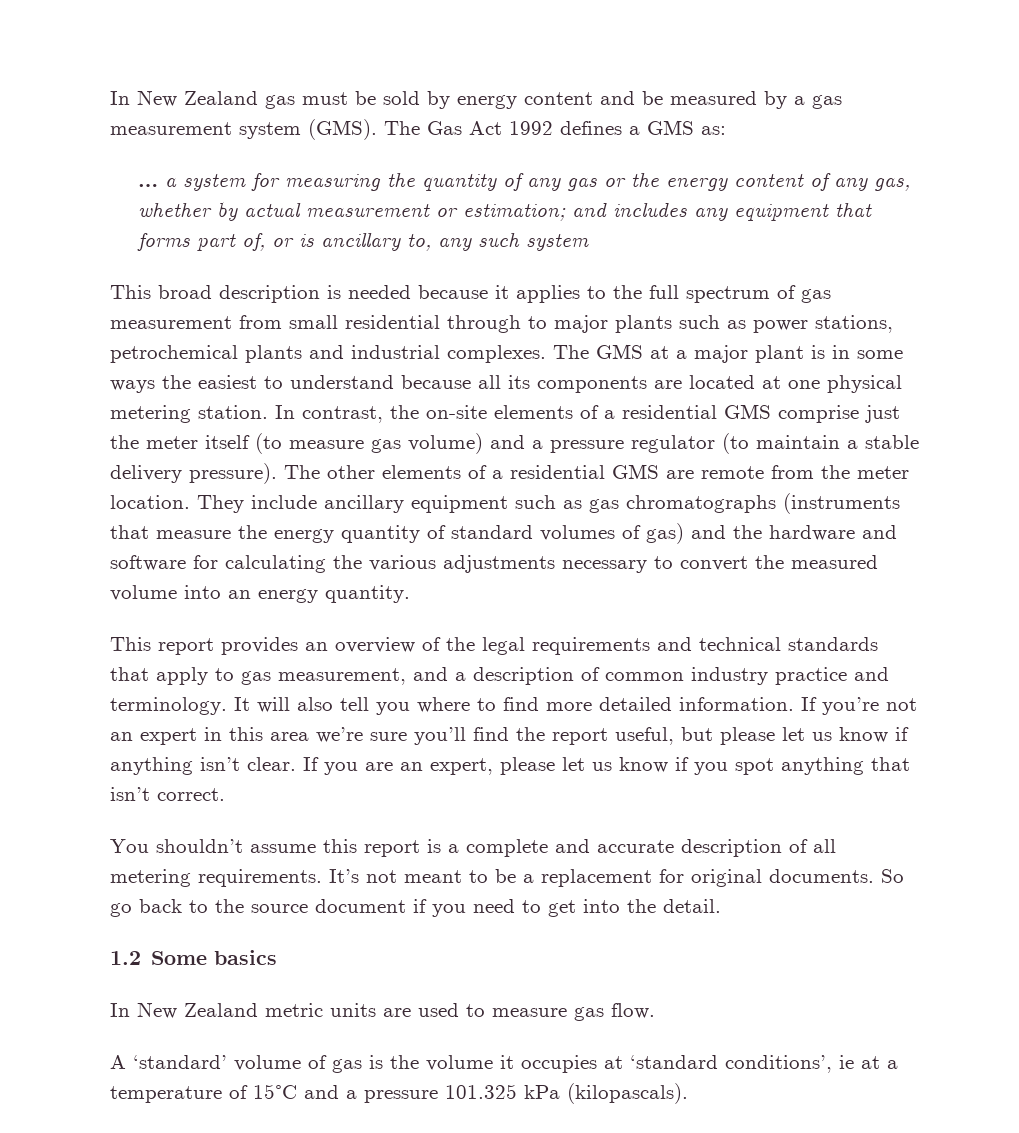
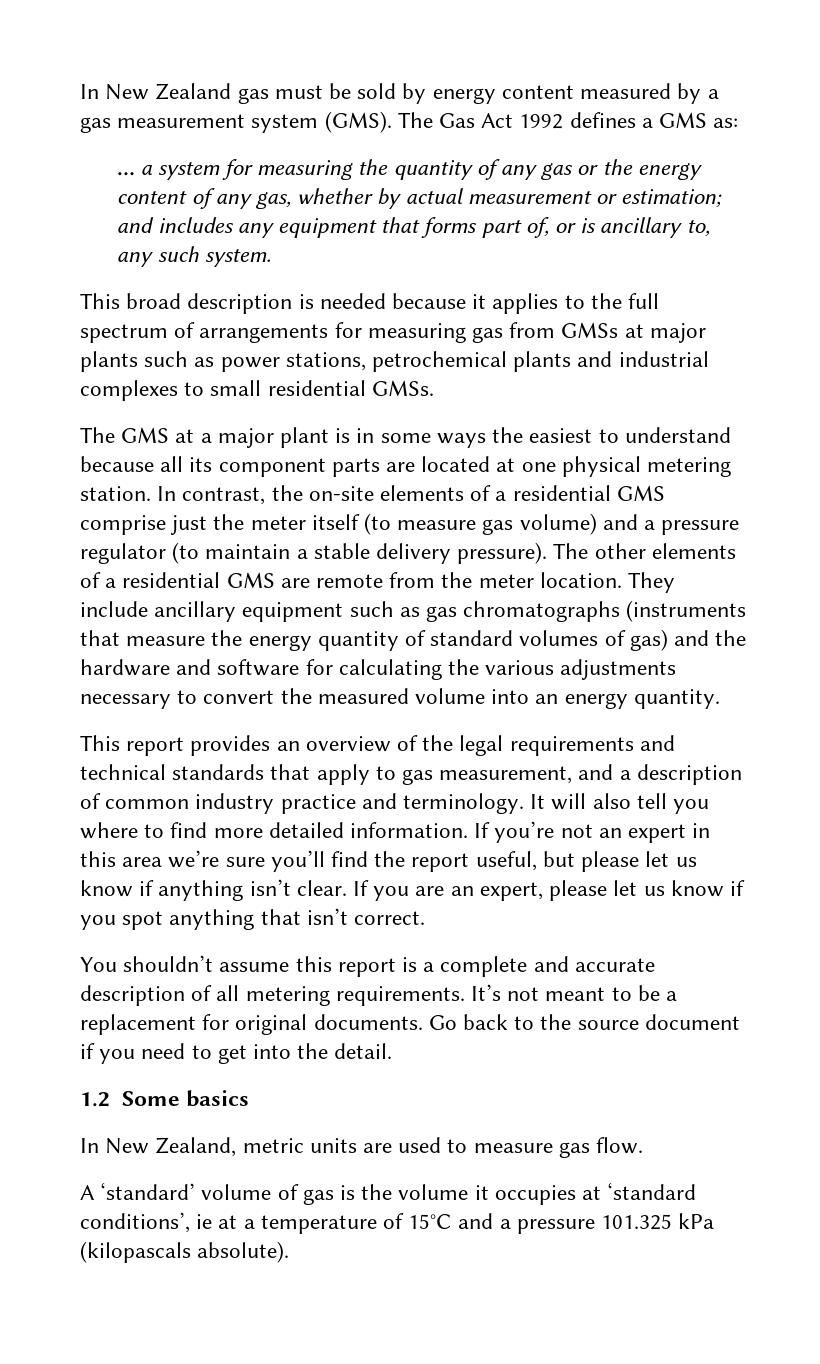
[600,91,663,105] and be -> (574, 92) none
[525,233,589,251] system -> [204,249,271,267] system.
[801,289,831,303] [110,315,547,333] gas measurement from small residential through to -> [199,322,644,343] arrangements for measuring gas from GMSs at
[447,345,546,363] complexes. -> [80,380,434,401] complexes to small residential GMSs. //
[537,376,647,393] components -> [218,458,380,477] component parts
[881,869,904,883] [110,903,132,917] So go -> [428,1015,457,1030] Go
[184,1003,258,1017] Zealand -> [155,1137,237,1157] Zealand,
[567,1083,688,1104] (kilopascals). -> [80,1241,290,1263] (kilopascals absolute).

